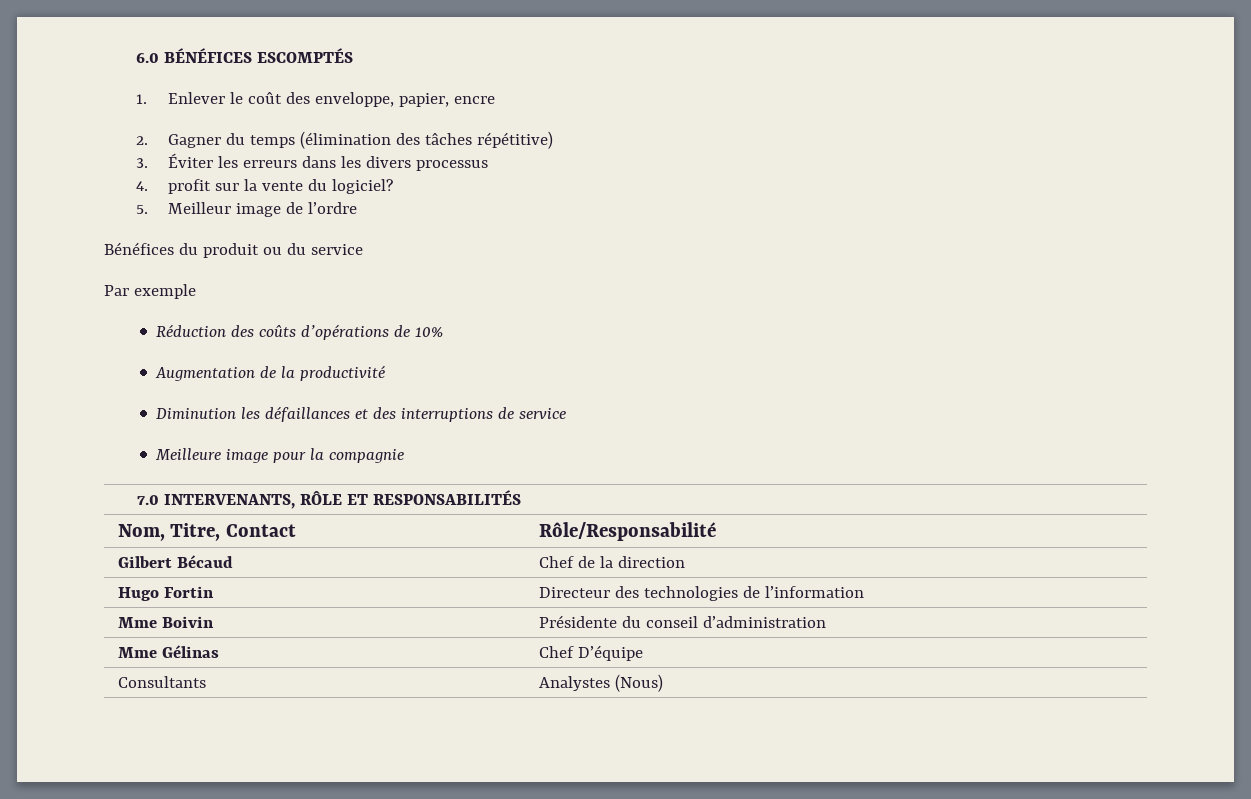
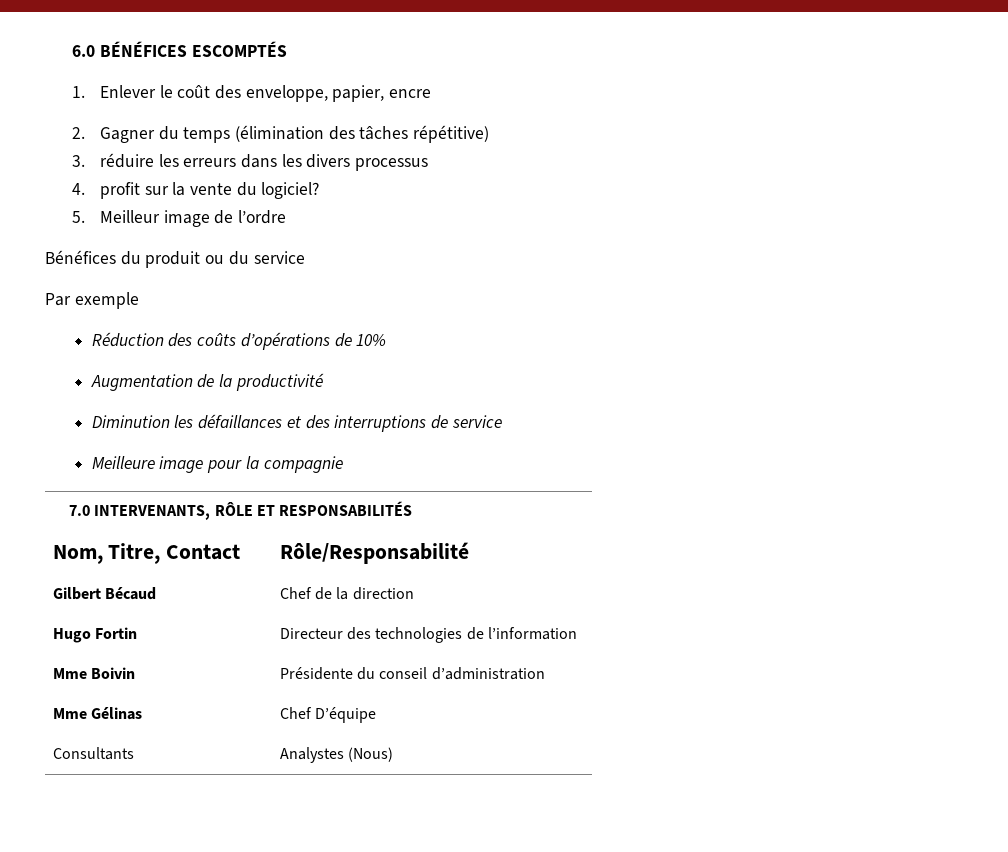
[167,153,213,168] Éviter -> [99,153,154,168] réduire

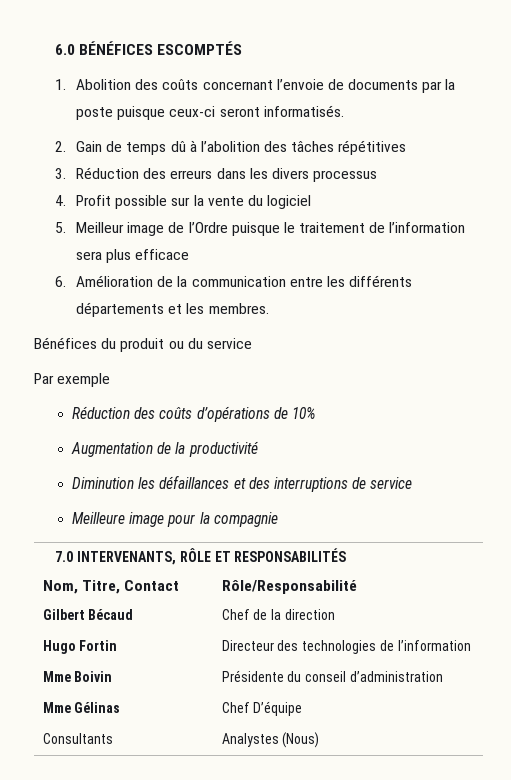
[99,85,432,102] [72,125,325,143] Enlever le coût des enveloppe, papier, encre // 2. Gagner du temps (élimination -> [75,79,456,93] [75,105,344,120] [54,140,260,155] Abolition des coûts concernant l’envoie de documents par la poste puisque ceux-ci seront informatisés. // 2. Gain de temps dû à l’abolition
[413,125,490,143] répétitive) -> [338,140,407,155] répétitives
[99,153,179,168] réduire les -> [75,167,167,179] Réduction des
[99,182,140,199] profit -> [75,195,168,209] Profit possible
[261,182,320,199] logiciel? -> [267,195,312,209] logiciel
[238,210,287,224] l’ordre -> [188,222,466,236] [75,249,190,263] [54,275,413,287] [75,302,269,317] l’Ordre puisque le traitement de l’information sera plus efficace // 6. Amélioration de la communication entre les différents départements et les membres.

